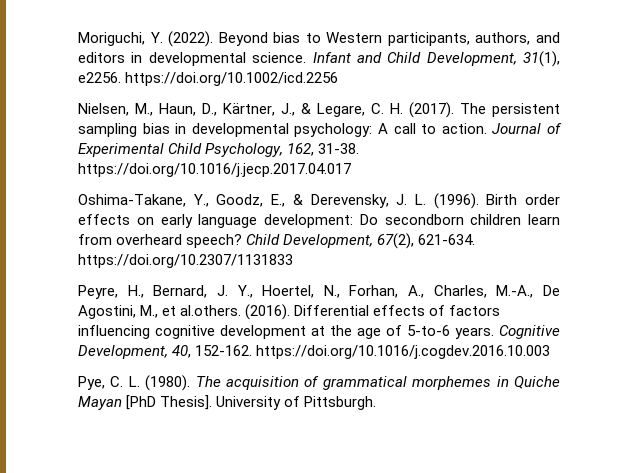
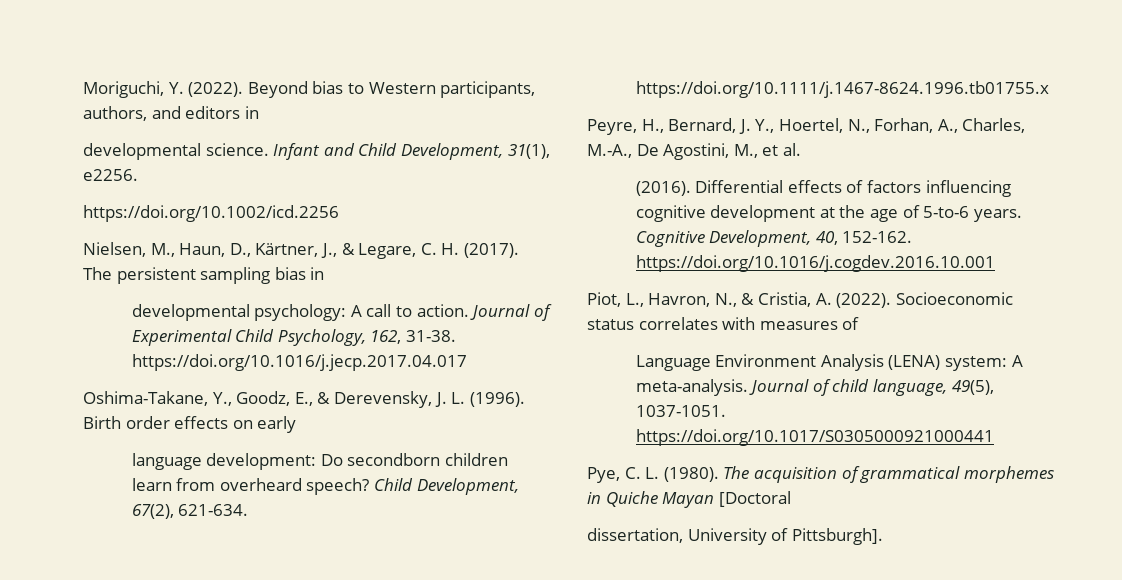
(143, 57) none -> (259, 112) //
(121, 77) none -> (138, 175) //
(187, 128) none -> (325, 273) //
(193, 221) none -> (297, 424) //
[78,254,293,268] https://doi.org/10.2307/1131833 -> [635,81,1049,98] https://doi.org/10.1111/j.1467-8624.1996.tb01755.x
[180,305,242,316] al.others. -> [782,143,801,156] al. //
[256,345,551,359] https://doi.org/10.1016/j.cogdev.2016.10.003 -> [635,255,995,272] [587,292,1013,308] [587,317,860,330] [635,354,1023,371] [635,379,994,396] [635,405,726,417] [635,429,994,446] https://doi.org/10.1016/j.cogdev.2016.10.001 // Piot, L., Havron, N., & Cristia, A. (2022). Socioeconomic status correlates with measures of // Language Environment Analysis (LENA) system: A meta-analysis. Journal of child language, 49(5), 1037-1051. https://doi.org/10.1017/S0305000921000441
[126,395,213,410] [PhD Thesis]. -> [718,491,791,507] [587,528,683,543] [Doctoral // dissertation,
[304,396,377,410] Pittsburgh. -> [791,528,883,545] Pittsburgh].

